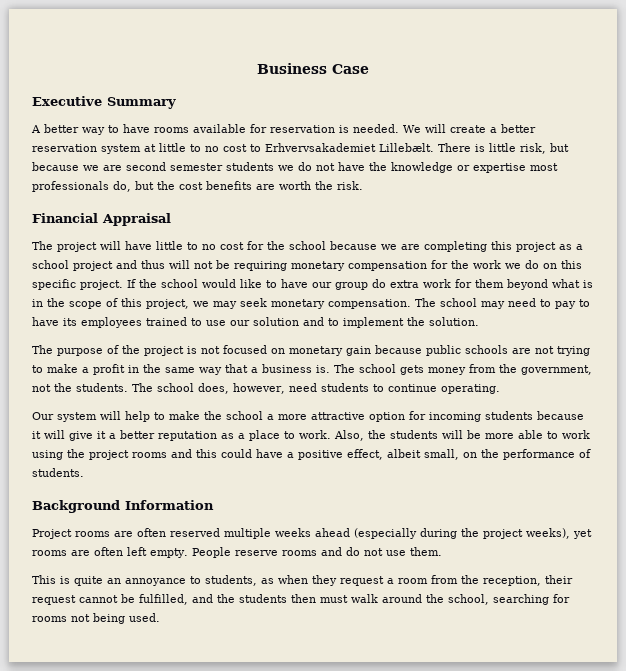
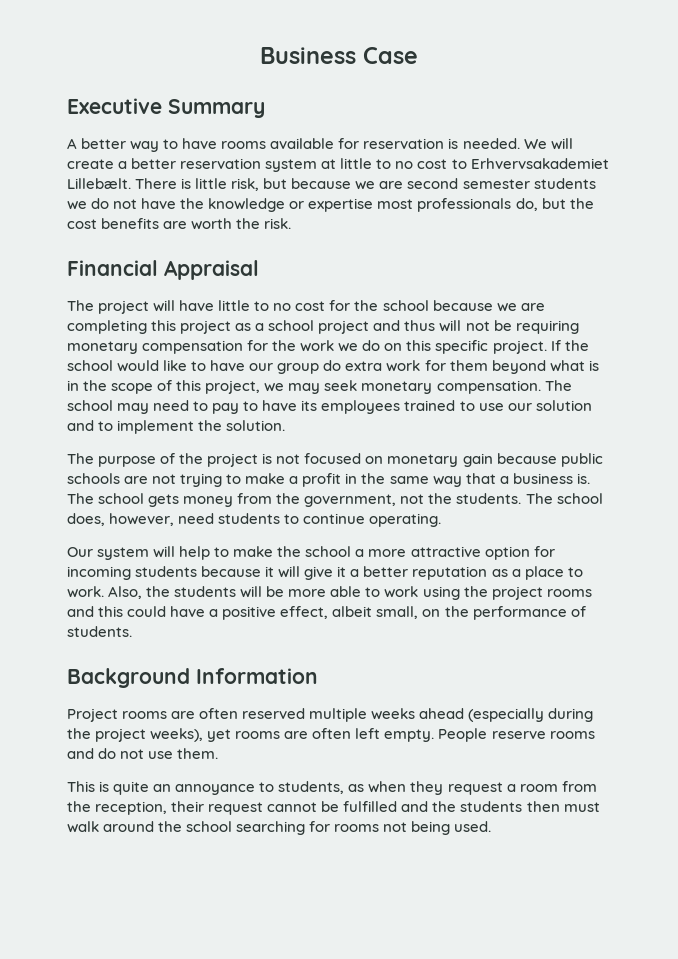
[139,594,188,605] fulfilled, -> [343,801,398,812] fulfilled
[448,594,489,605] school, -> [186,821,233,832] school

